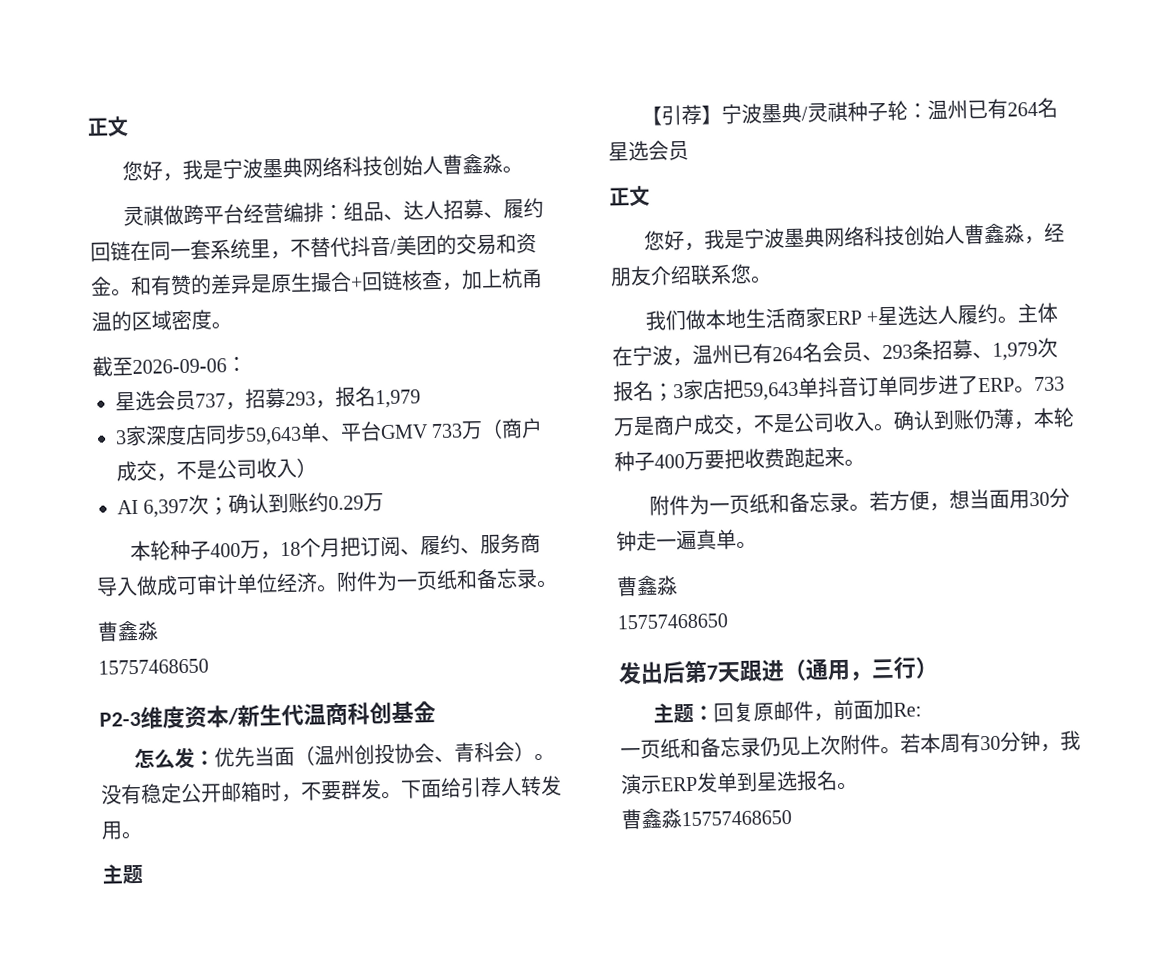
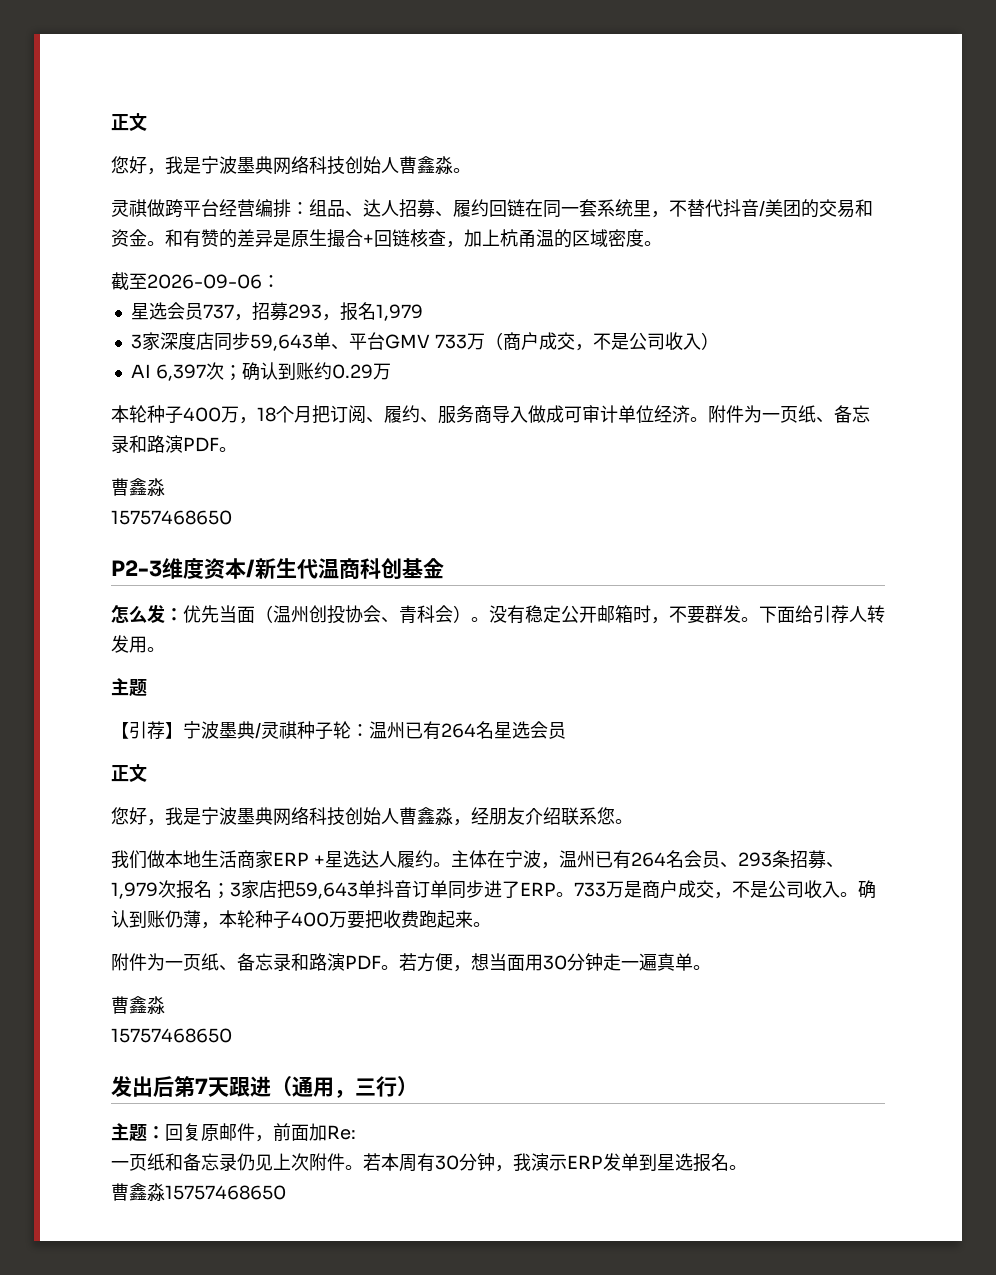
[456,568,538,590] 和备忘录 -> [816,405,870,423] [111,435,219,453] 、备忘录和路演PDF
[768,492,850,514] 和备忘录 -> [219,953,381,971] 、备忘录和路演PDF

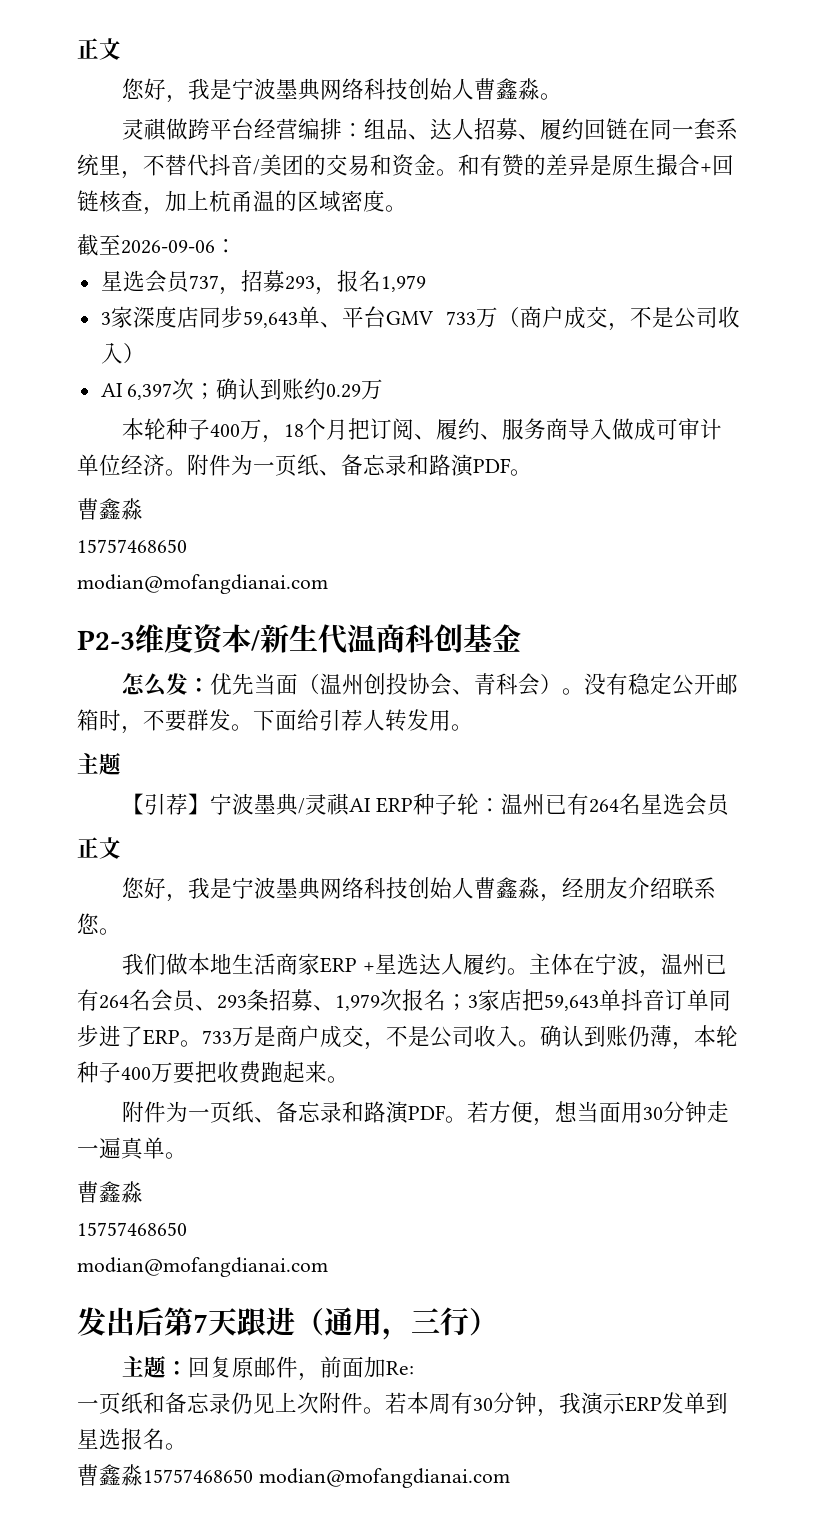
(232, 517) none -> [77,574,328,594] // modian@mofangdianai.com
(297, 730) none -> [348,797,413,813] AI ERP
(232, 1035) none -> [77,1257,328,1277] // modian@mofangdianai.com
(286, 1192) none -> [258,1468,510,1488] modian@mofangdianai.com

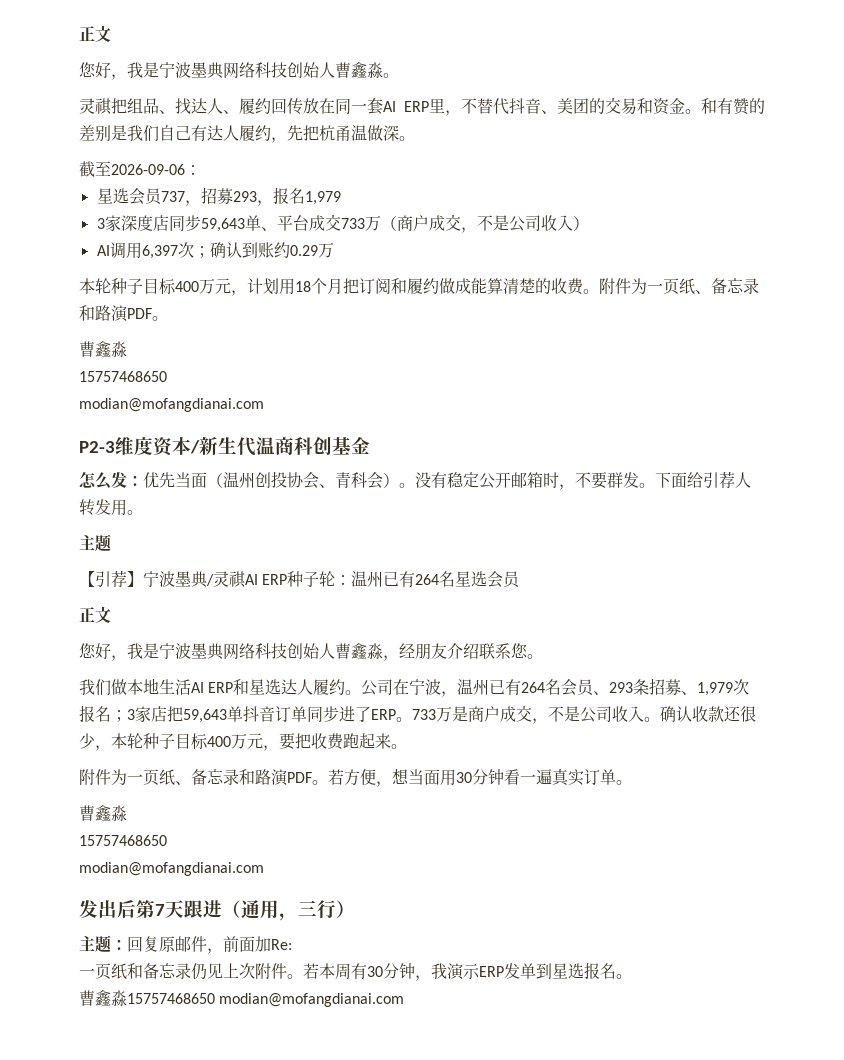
[165,118,518,140] 做跨平台经营编排：组品、达人招募 -> [111,98,223,115] 把组品、找达人
[605,118,628,140] 链 -> [287,98,319,115] 传放
[715,118,738,140] [77,154,99,176] 系统 -> [383,101,429,112] AI ERP
[253,159,260,175] / -> [541,110,557,114] 、
[568,154,734,176] [77,190,385,215] 异是原生撮合+回链核查，加上杭甬温的区域密度 -> [95,125,399,143] 别是我们自己有达人履约，先把杭甬温做深
[385,311,433,325] GMV -> [308,214,341,231] 成交
(123, 390) none -> [109,242,142,259] 调用
[209,418,722,443] [77,454,165,476] 400万，18个月把订阅、履约、服务商导入做成可审计单位经济 -> [143,278,584,296] 目标400万元，计划用18个月把订阅和履约做成能算清楚的收费
[275,953,375,975] 商家ERP + -> [191,679,250,695] AI ERP和
[528,953,573,975] 主体 -> [361,679,394,696] 公司
[584,1025,738,1050] [77,1061,173,1083] 到账仍薄，本轮种子400万 -> [692,706,756,722] [79,733,279,751] 收款还很少，本轮种子目标400万元，
[706,1101,729,1123] [77,1137,143,1160] 走一遍真 -> [504,768,600,786] 看一遍真实订

